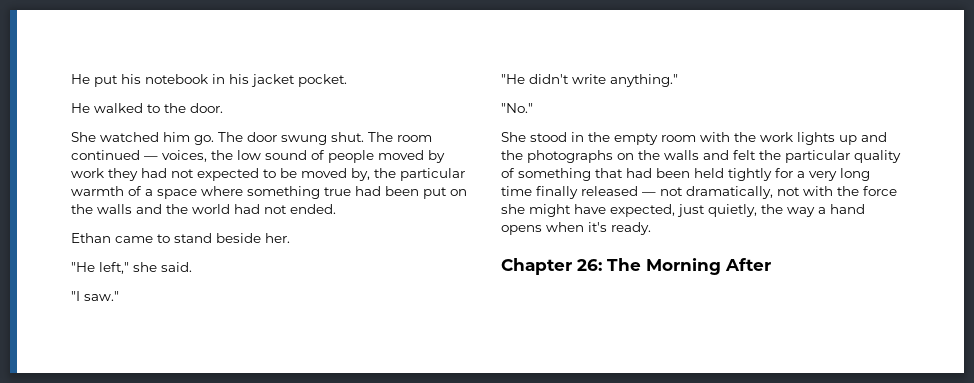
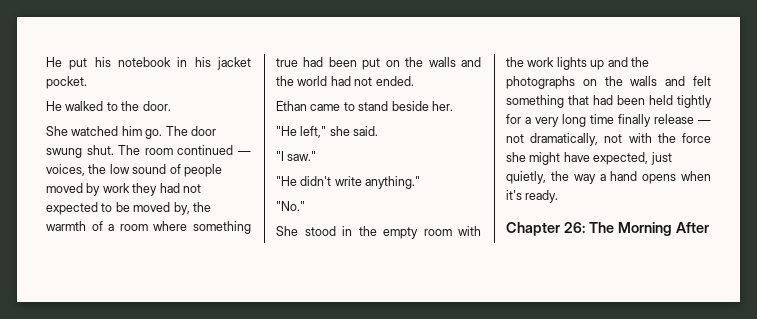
[400,168,465,181] particular -> (211, 207) none
[157,189,197,199] space -> [119,224,148,231] room
[759,150,901,163] [501,168,515,178] the particular quality of -> (711, 81) none
[581,186,638,196] released -> [654,114,694,124] release

